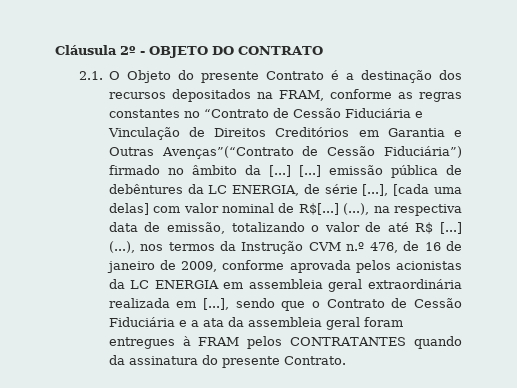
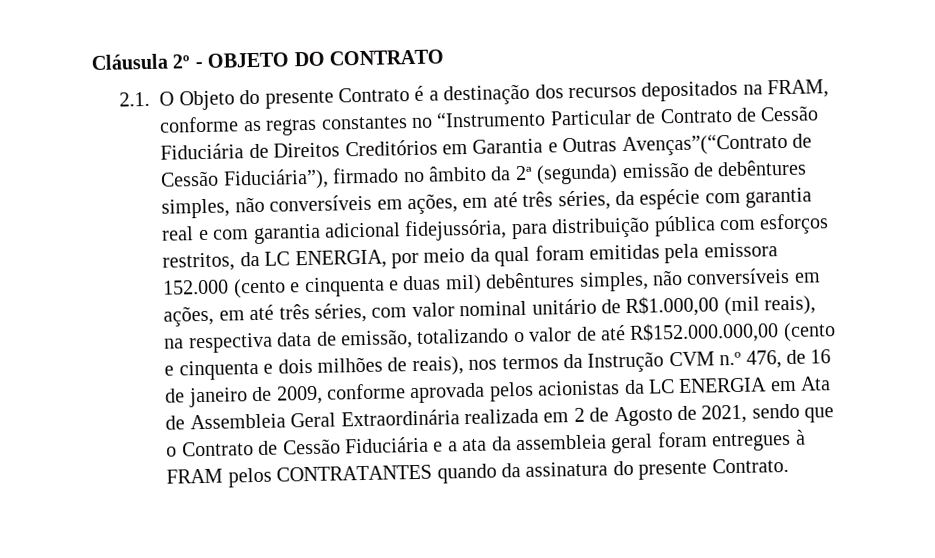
[203,108,423,118] [107,127,180,140] “Contrato de Cessão Fiduciária e Vinculação -> [436,105,820,128] [160,143,245,160] “Instrumento Particular de Contrato de Cessão Fiduciária
[384,146,462,158] Fiduciária”) -> [222,168,329,191] Fiduciária”),
[268,165,463,178] [108,184,463,196] [108,203,370,215] [...] [...] emissão pública de debêntures da LC ENERGIA, de série [...], [cada uma delas] com valor nominal de R$[...] (...), -> [514,159,808,185] [161,187,813,219] [161,213,830,245] [162,242,778,272] [162,267,821,299] [163,295,817,327] 2ª (segunda) emissão de debêntures simples, não conversíveis em ações, em até três séries, da espécie com garantia real e com garantia adicional fidejussória, para distribuição pública com esforços restritos, da LC ENERGIA, por meio da qual foram emitidas pela emissora 152.000 (cento e cinquenta e duas mil) debêntures simples, não conversíveis em ações, em até três séries, com valor nominal unitário de R$1.000,00 (mil reais),
[415,222,463,234] [108,241,135,253] R$ [...] (...), -> [629,321,836,344] [164,356,464,381] R$152.000.000,00 (cento e cinquenta e dois milhões de reais),
[248,279,462,292] [108,298,230,310] assembleia geral extraordinária realizada em [...], -> [800,376,832,391] [165,404,748,430] Ata de Assembleia Geral Extraordinária realizada em 2 de Agosto de 2021,

